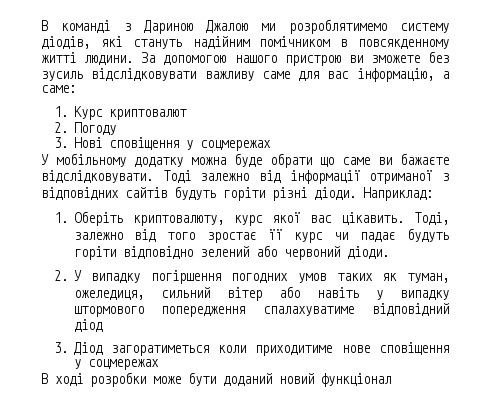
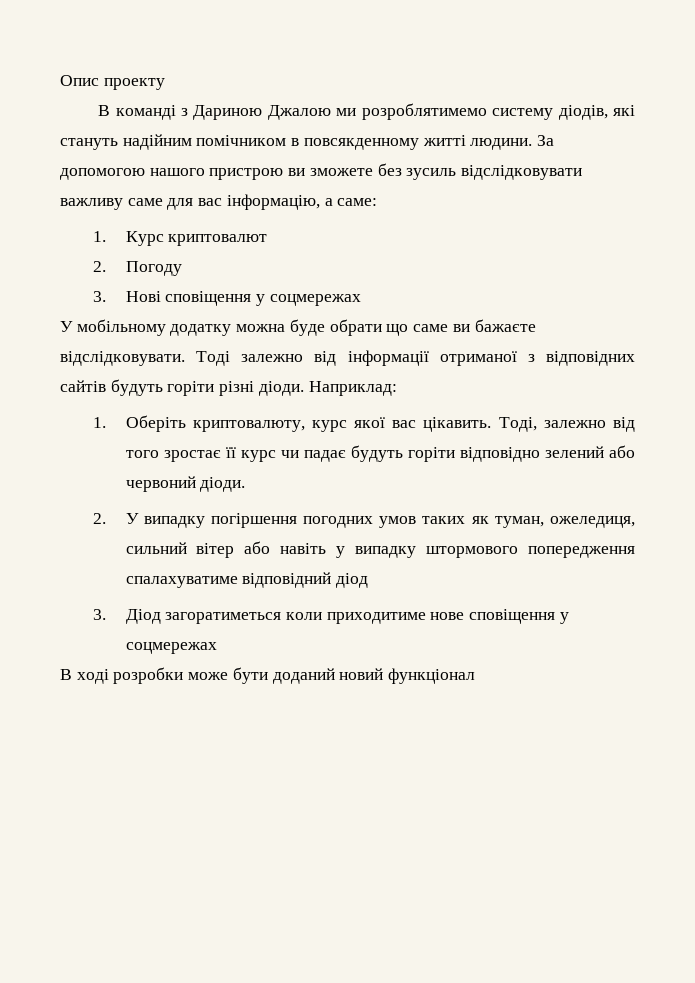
(41, 25) none -> [60,75,165,90] Опис проекту //

